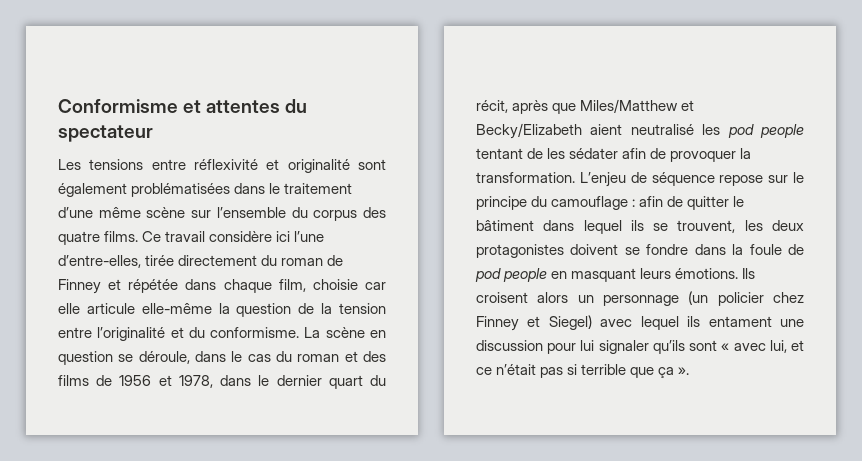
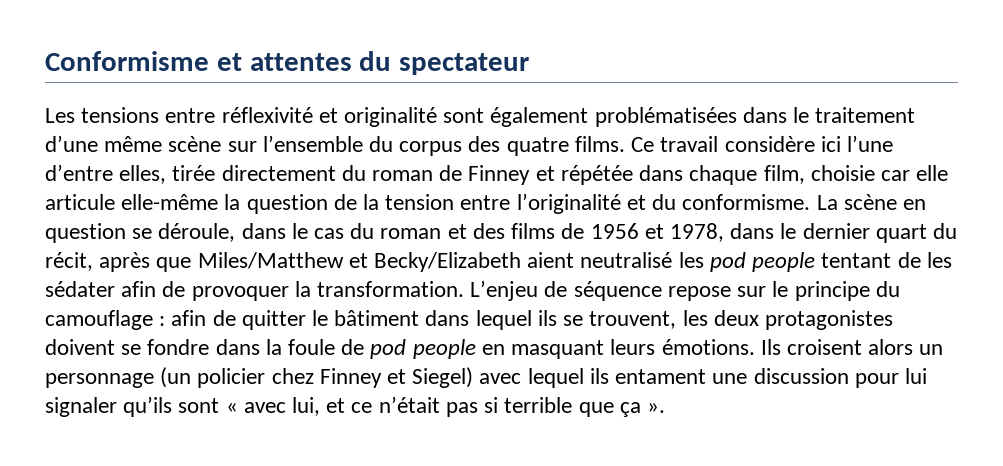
[58,255,141,268] d’entre-elles, -> [45,164,167,184] d’entre elles,

